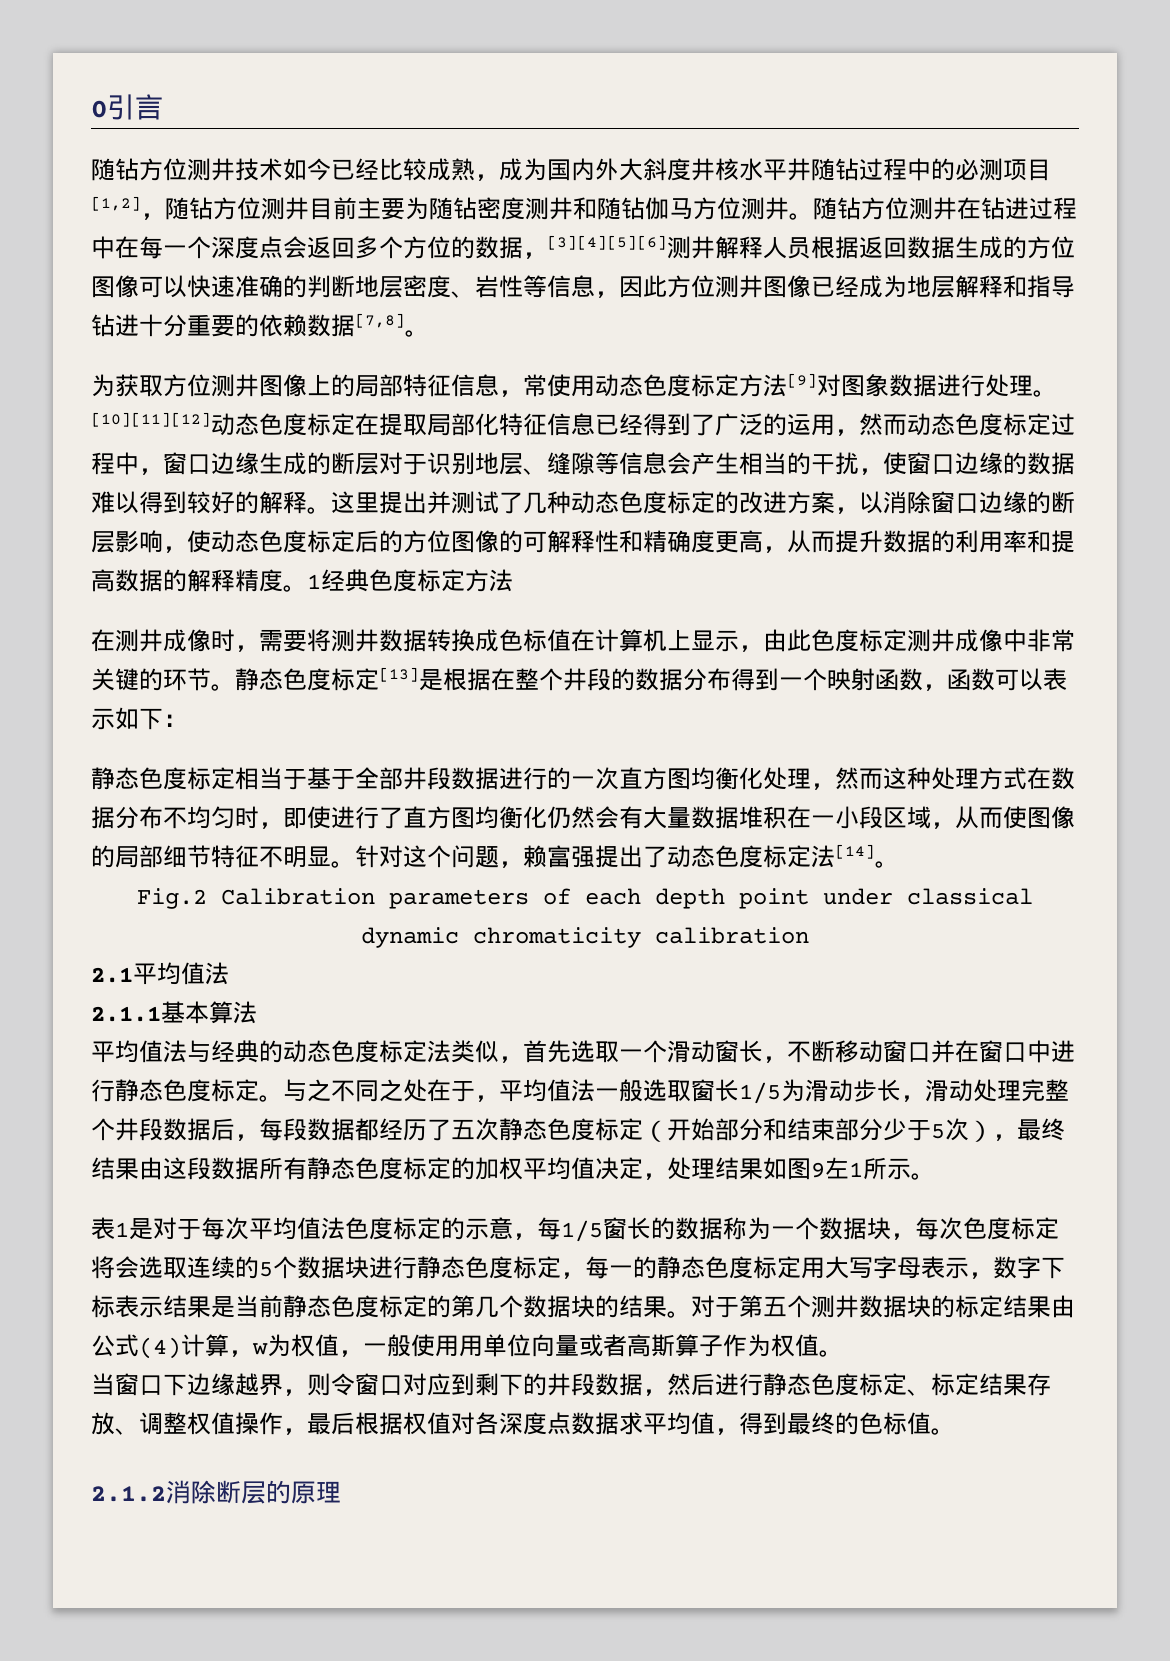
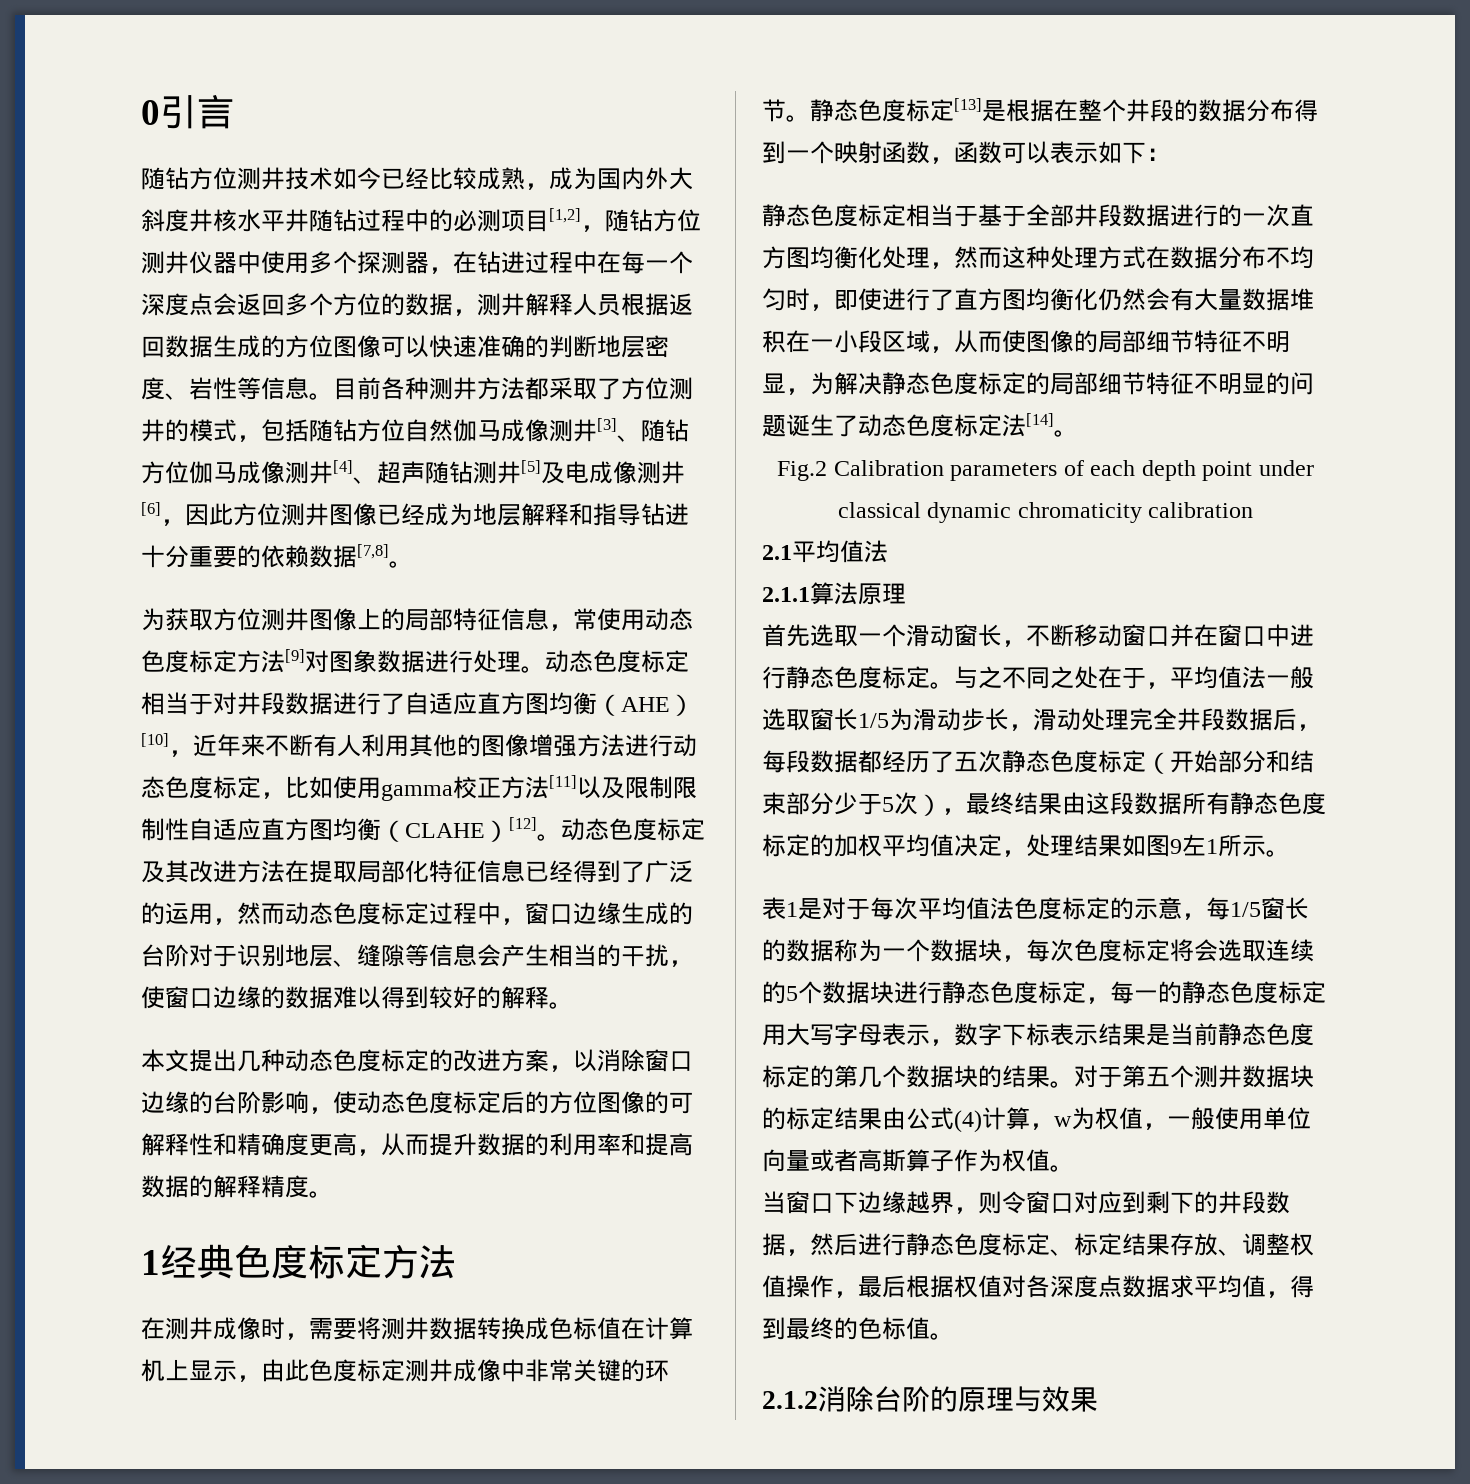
[309,197,957,220] 目前主要为随钻密度测井和随钻伽马方位测井。随钻方位测井 -> [189,251,453,274] 仪器中使用多个探测器，
[547,235,667,250] [3][4][5][6] -> (477, 312) none
(595, 286) none -> [309,377,693,400] [141,418,617,442] [617,419,689,442] [141,460,353,484] [353,460,685,484] [141,502,161,516] 。目前各种测井方法都采取了方位测井的模式，包括随钻方位自然伽马成像测井[3]、随钻方位伽马成像测井[4]、超声随钻测井[5]及电成像测井[6]
[91,412,355,436] [10][11][12]动态色度标定 -> [545,650,689,673] [141,692,694,716] [141,733,169,747] [169,734,697,757] [141,775,697,801] [141,817,537,842] [537,818,705,841] [141,860,285,883] 动态色度标定相当于对井段数据进行了自适应直方图均衡（AHE）[10]，近年来不断有人利用其他的图像增强方法进行动态色度标定，比如使用gamma校正方法[11]以及限制限制性自适应直方图均衡（CLAHE）[12]。动态色度标定及其改进方法
[331,452,379,475] 断层 -> [141,944,189,967] 台阶
[331,491,523,514] 这里提出并测试了 -> [141,1049,237,1072] // 本文提出
[1051,491,1075,514] [91,531,115,553] 断层 -> [213,1091,261,1114] 台阶
(307, 588) none -> (333, 1194) //
[331,845,643,868] 。针对这个问题，赖富强提出 -> [786,372,1314,395] [762,414,834,437] ，为解决静态色度标定的局部细节特征不明显的问题诞生
[161,1001,209,1024] 基本 -> (810, 594) none
[91,1040,523,1063] // 平均值法与经典的动态色度标定法类似， -> [858,583,906,605] 原理 //
[1045,1079,1069,1101] [91,1118,115,1141] 整个 -> [1153,708,1177,730] 全
[459,1335,483,1357] 用 -> (1263, 1119) none
[216,1480,341,1504] 断层的原理 -> [874,1386,1098,1412] 台阶的原理与效果

